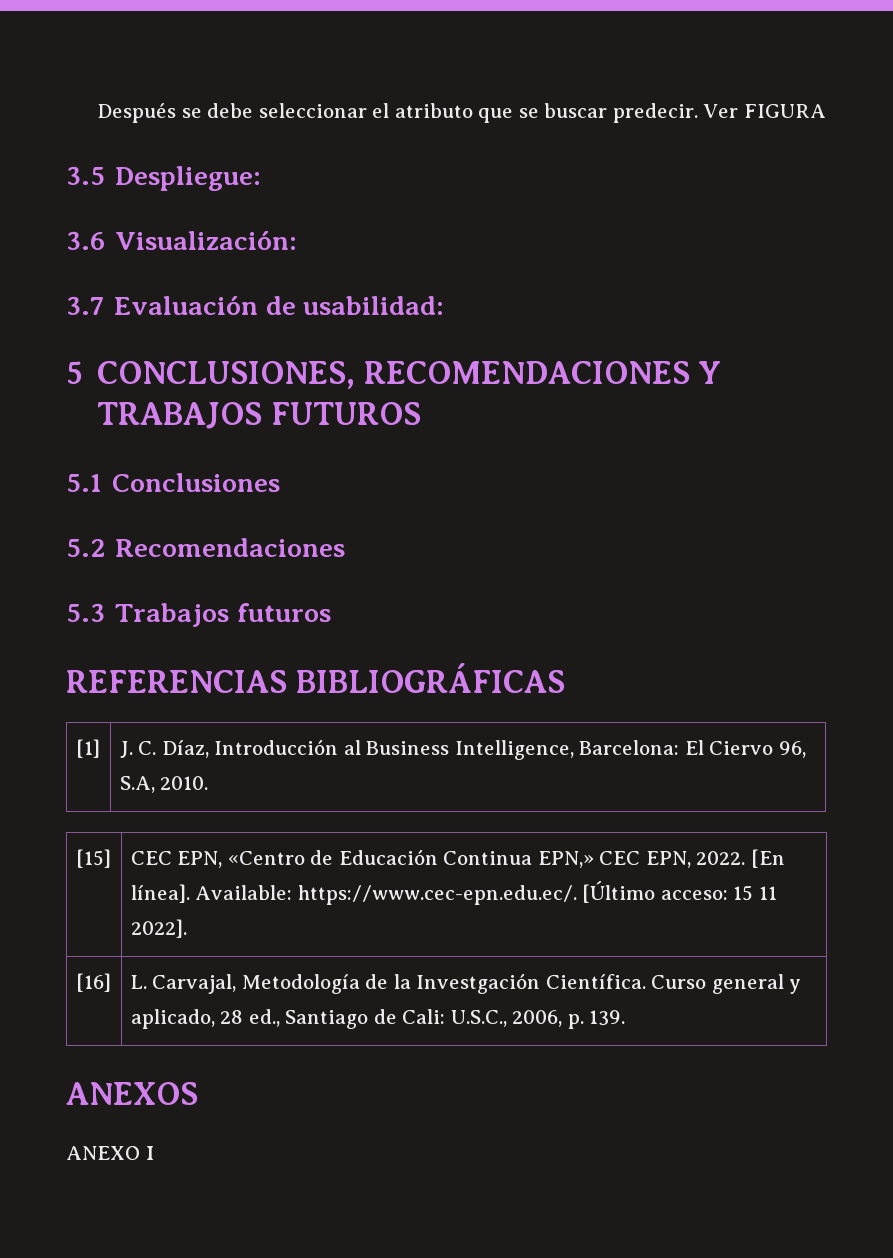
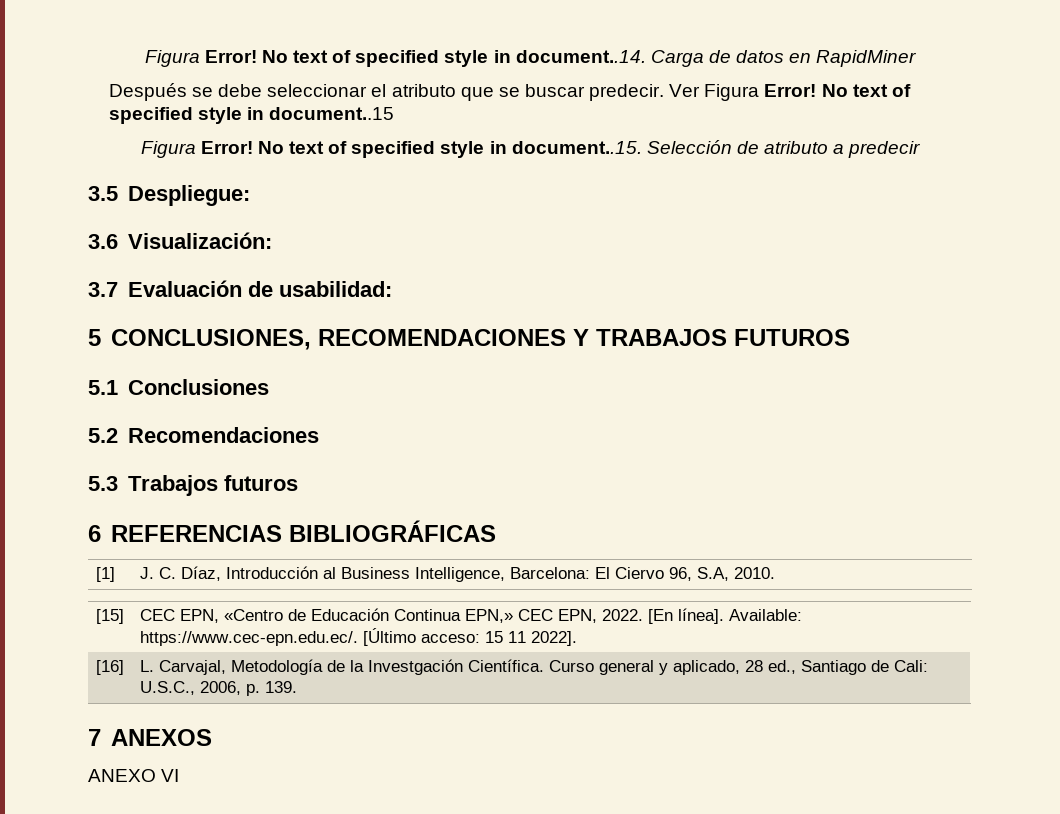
(97, 113) none -> [144,50,917,67] Figura Error! No text of specified style in document..14. Carga de datos en RapidMiner //
[743,104,826,118] FIGURA -> [704,84,911,101] [108,107,395,124] [140,140,921,158] Figura Error! No text of specified style in document..15 // Figura Error! No text of specified style in document..15. Selección de atributo a predecir
(331, 612) none -> [88,525,101,542] 6
(626, 1018) none -> [88,729,101,746] 7
[145,1146,154,1160] I -> [161,769,180,782] VI

